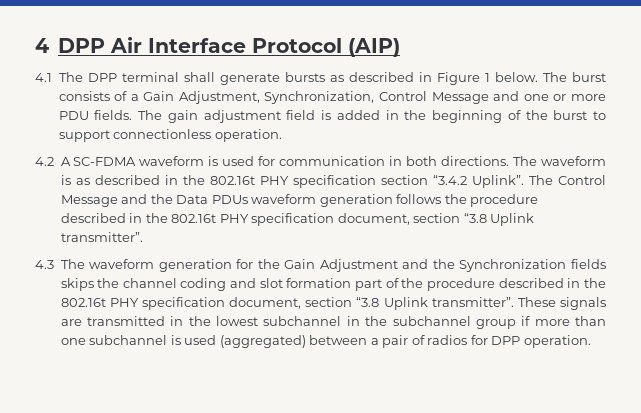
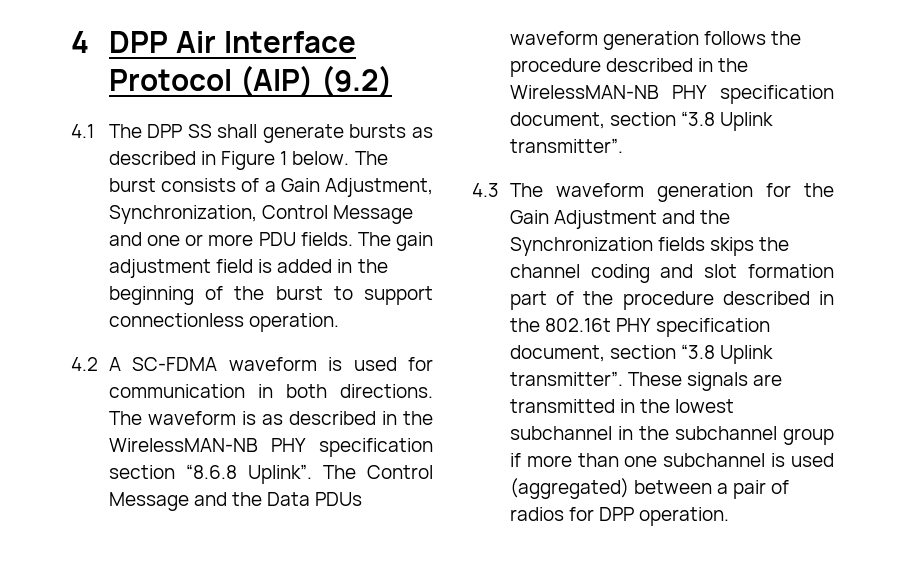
(401, 47) none -> [320,65,392,97] (9.2)
[121,72,179,82] terminal -> [187,124,212,138] SS
[209,176,255,185] 802.16t -> [108,438,258,452] WirelessMAN-NB
[432,175,467,185] “3.4.2 -> [185,464,237,479] “8.6.8
[171,214,217,223] 802.16t -> [509,85,659,99] WirelessMAN-NB

